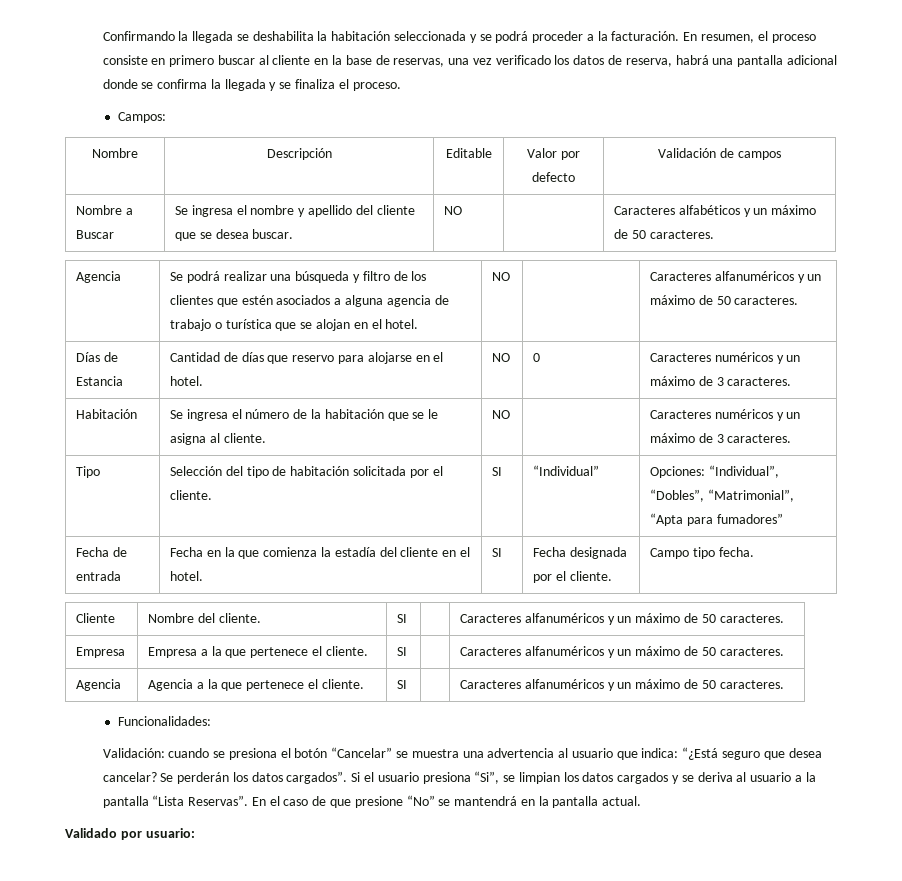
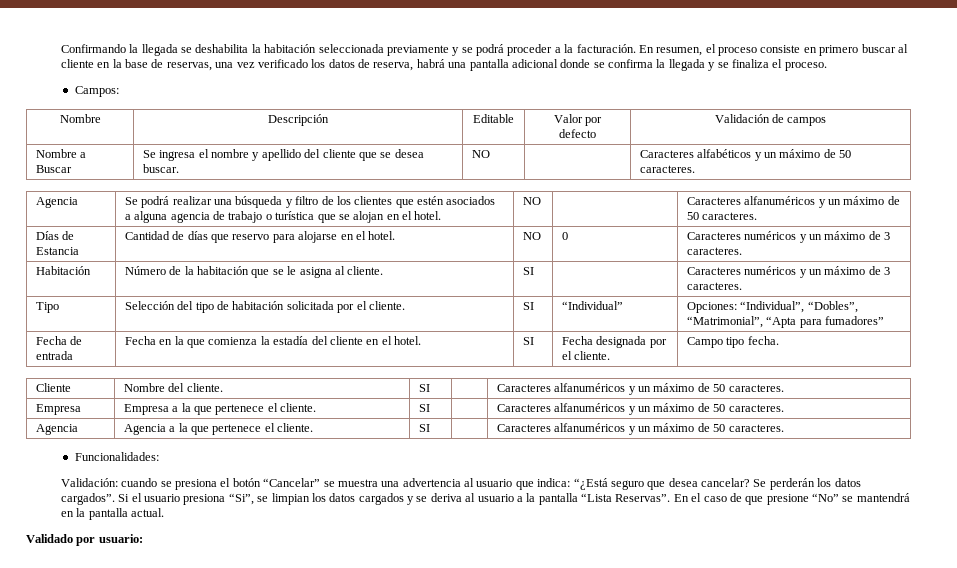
(466, 36) none -> [386,45,449,56] previamente
[170,409,290,421] Se ingresa el número -> [124,266,166,275] Número
[492,410,511,419] NO -> [522,267,534,275] SI

